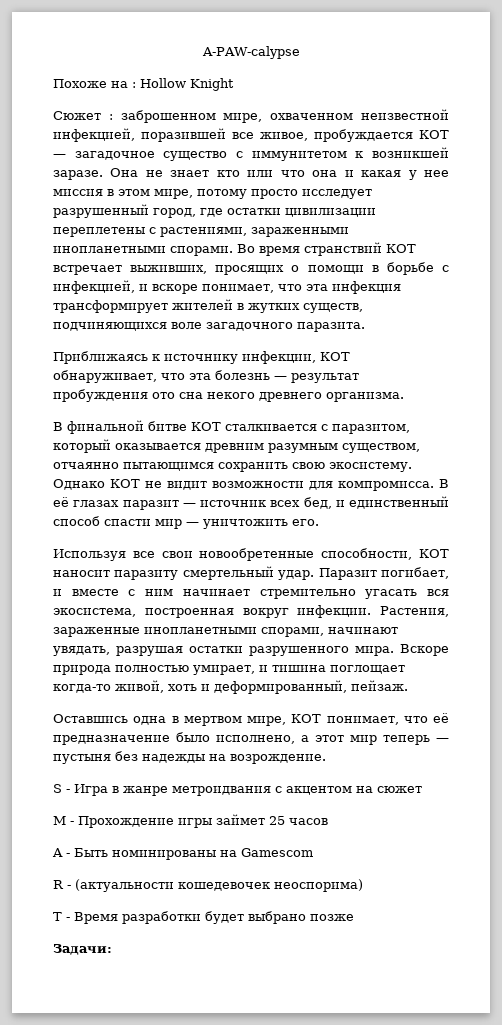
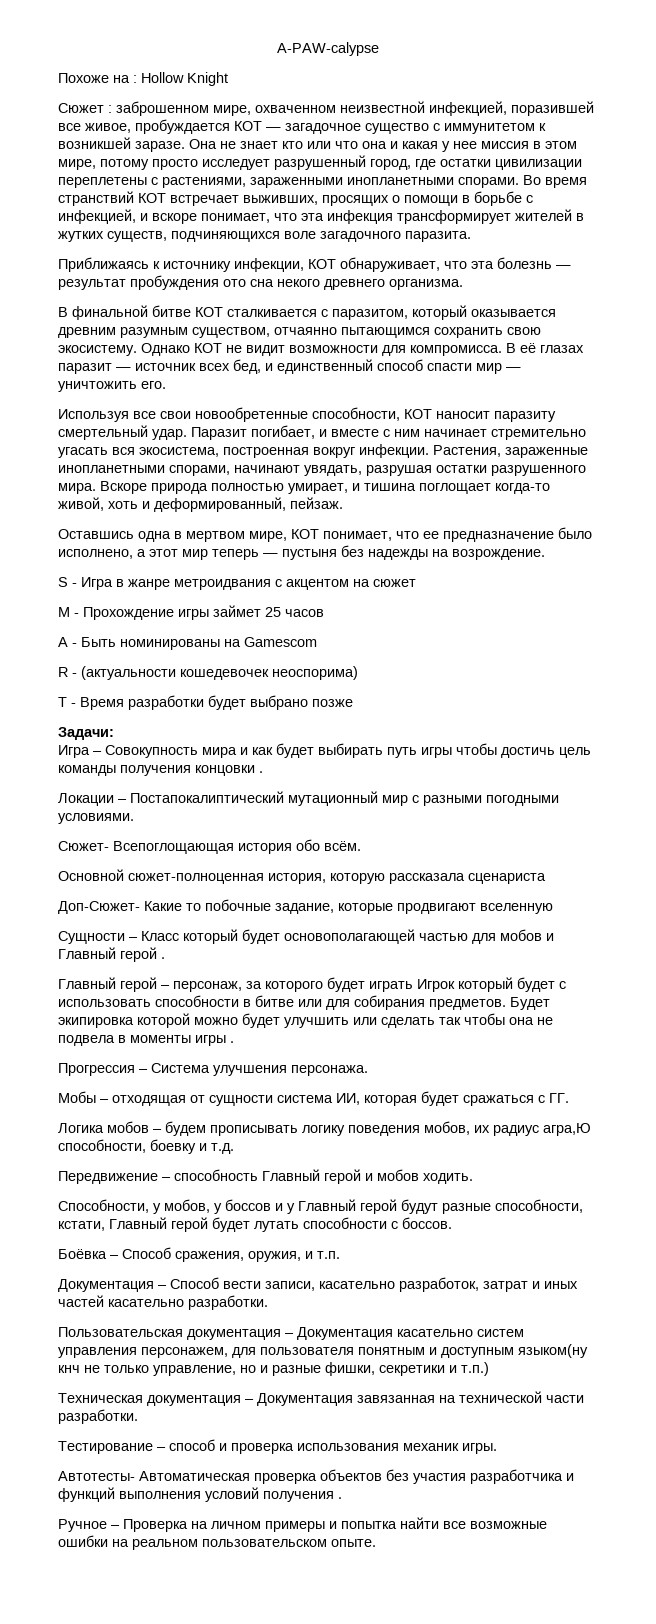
[433,713,449,723] её -> [423,531,439,539] ее
(112, 949) none -> [58,743,591,758] [58,765,263,776] [58,791,559,806] [58,813,134,824] [58,839,361,854] [58,869,546,884] [58,899,553,914] [58,929,554,944] [58,947,165,962] [58,977,566,992] [58,995,550,1010] [58,1013,553,1028] [58,1035,234,1046] [58,1063,368,1076] [58,1091,569,1106] [58,1121,591,1136] [58,1139,234,1154] [58,1169,473,1184] [58,1199,583,1214] [58,1217,452,1232] [58,1247,340,1262] [58,1277,578,1292] [58,1295,268,1310] [58,1327,524,1340] [58,1344,588,1358] [58,1362,489,1376] [58,1391,584,1406] [58,1409,138,1424] [58,1439,497,1454] [58,1469,574,1484] [58,1487,342,1502] [58,1517,547,1532] [58,1535,376,1550] // Игра – Совокупность мира и как будет выбирать путь игры чтобы достичь цель команды получения концовки . // Локации – Постапокалиптический мутационный мир с разными погодными условиями. // Сюжет- Всепоглощающая история обо всём. // Основной сюжет-полноценная история, которую рассказала сценариста // Доп-Сюжет- Какие то побочные задание, которые продвигают вселенную // Сущности – Класс который будет основополагающей частью для мобов и Главный герой . // Главный герой – персонаж, за которого будет играть Игрок который будет с использовать способности в битве или для собирания предметов. Будет экипировка которой можно будет улучшить или сделать так чтобы она не подвела в моменты игры . // Прогрессия – Система улучшения персонажа. // Мобы – отходящая от сущности система ИИ, которая будет сражаться с ГГ. // Логика мобов – будем прописывать логику поведения мобов, их радиус агра,Ю способности, боевку и т.д. // Передвижение – способность Главный герой и мобов ходить. // Способности, у мобов, у боссов и у Главный герой будут разные способности, кстати, Главный герой будет лутать способности с боссов. // Боёвка – Способ сражения, оружия, и т.п. // Документация – Способ вести записи, касательно разработок, затрат и иных частей касательно разработки. // Пользовательская документация – Документация касательно систем управления персонажем, для пользователя понятным и доступным языком(ну кнч не только управление, но и разные фишки, секретики и т.п.) // Техническая документация – Документация завязанная на технической части разработки. // Тестирование – способ и проверка использования механик игры. // Автотесты- Автоматическая проверка объектов без участия разработчика и функций выполнения условий получения . // Ручное – Проверка на личном примеры и попытка найти все возможные ошибки на реальном пользовательском опыте.

